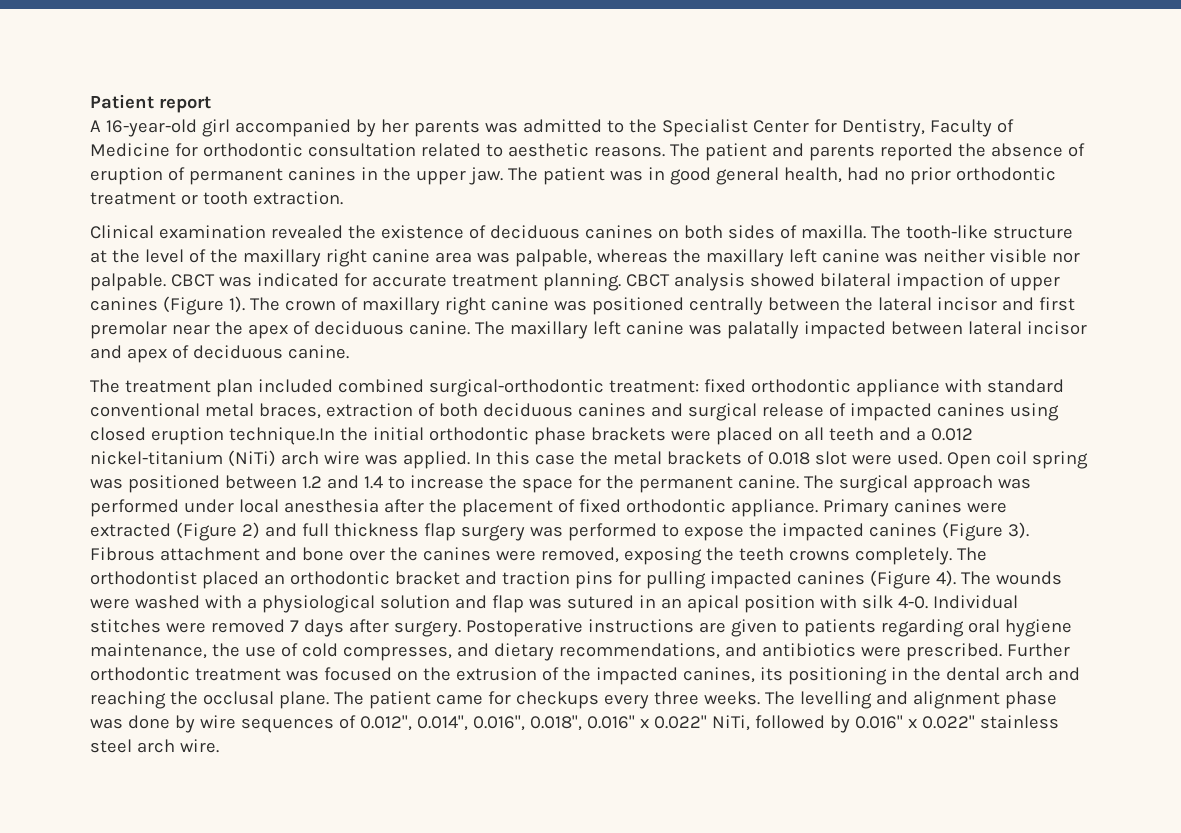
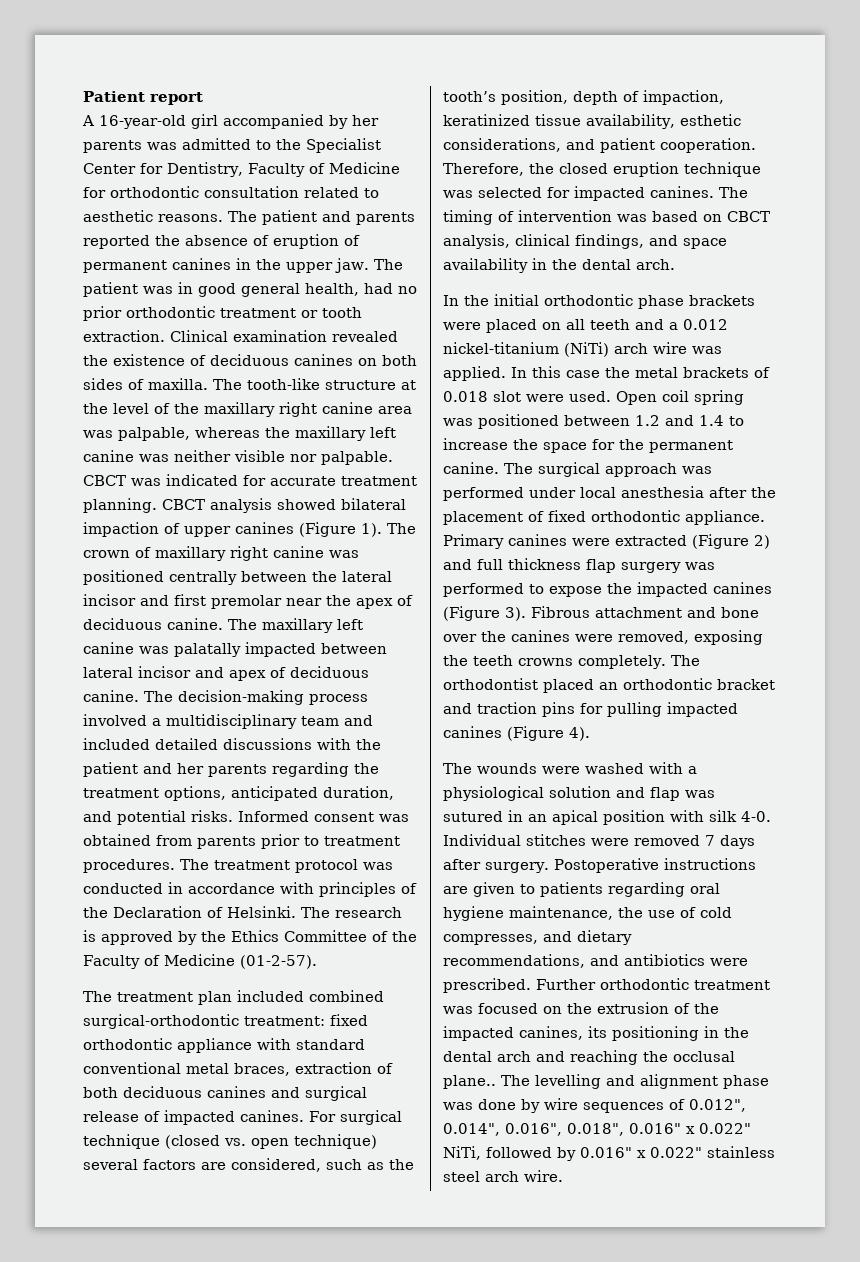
(343, 198) // -> (165, 336) none
(349, 352) none -> [144,690,368,705] [83,714,373,729] [83,738,381,750] [83,762,379,777] [83,786,394,801] [83,810,409,825] [83,834,400,849] [83,859,393,873] [83,882,417,897] [83,906,402,918] [83,930,417,945] [83,954,317,969] The decision-making process involved a multidisciplinary team and included detailed discussions with the patient and her parents regarding the treatment options, anticipated duration, and potential risks. Informed consent was obtained from parents prior to treatment procedures. The treatment protocol was conducted in accordance with principles of the Declaration of Helsinki. The research is approved by the Ethics Committee of the Faculty of Medicine (01-2-57).
[936,403,1059,421] [90,427,335,445] canines using closed eruption technique.In -> [240,1110,402,1125] [83,1134,377,1149] [83,1158,414,1172] [443,90,724,105] [443,114,741,129] [443,138,756,153] [443,162,761,177] [443,186,748,201] [443,210,770,225] [443,234,727,249] [443,258,675,273] [443,295,459,306] canines. For surgical technique (closed vs. open technique) several factors are considered, such as the tooth’s position, depth of impaction, keratinized tissue availability, esthetic considerations, and patient cooperation. Therefore, the closed eruption technique was selected for impacted canines. The timing of intervention was based on CBCT analysis, clinical findings, and space availability in the dental arch. // In
(956, 578) none -> (590, 734) //
[278,691,760,709] plane. The patient came for checkups every three weeks. -> [443,1075,496,1089] plane..

